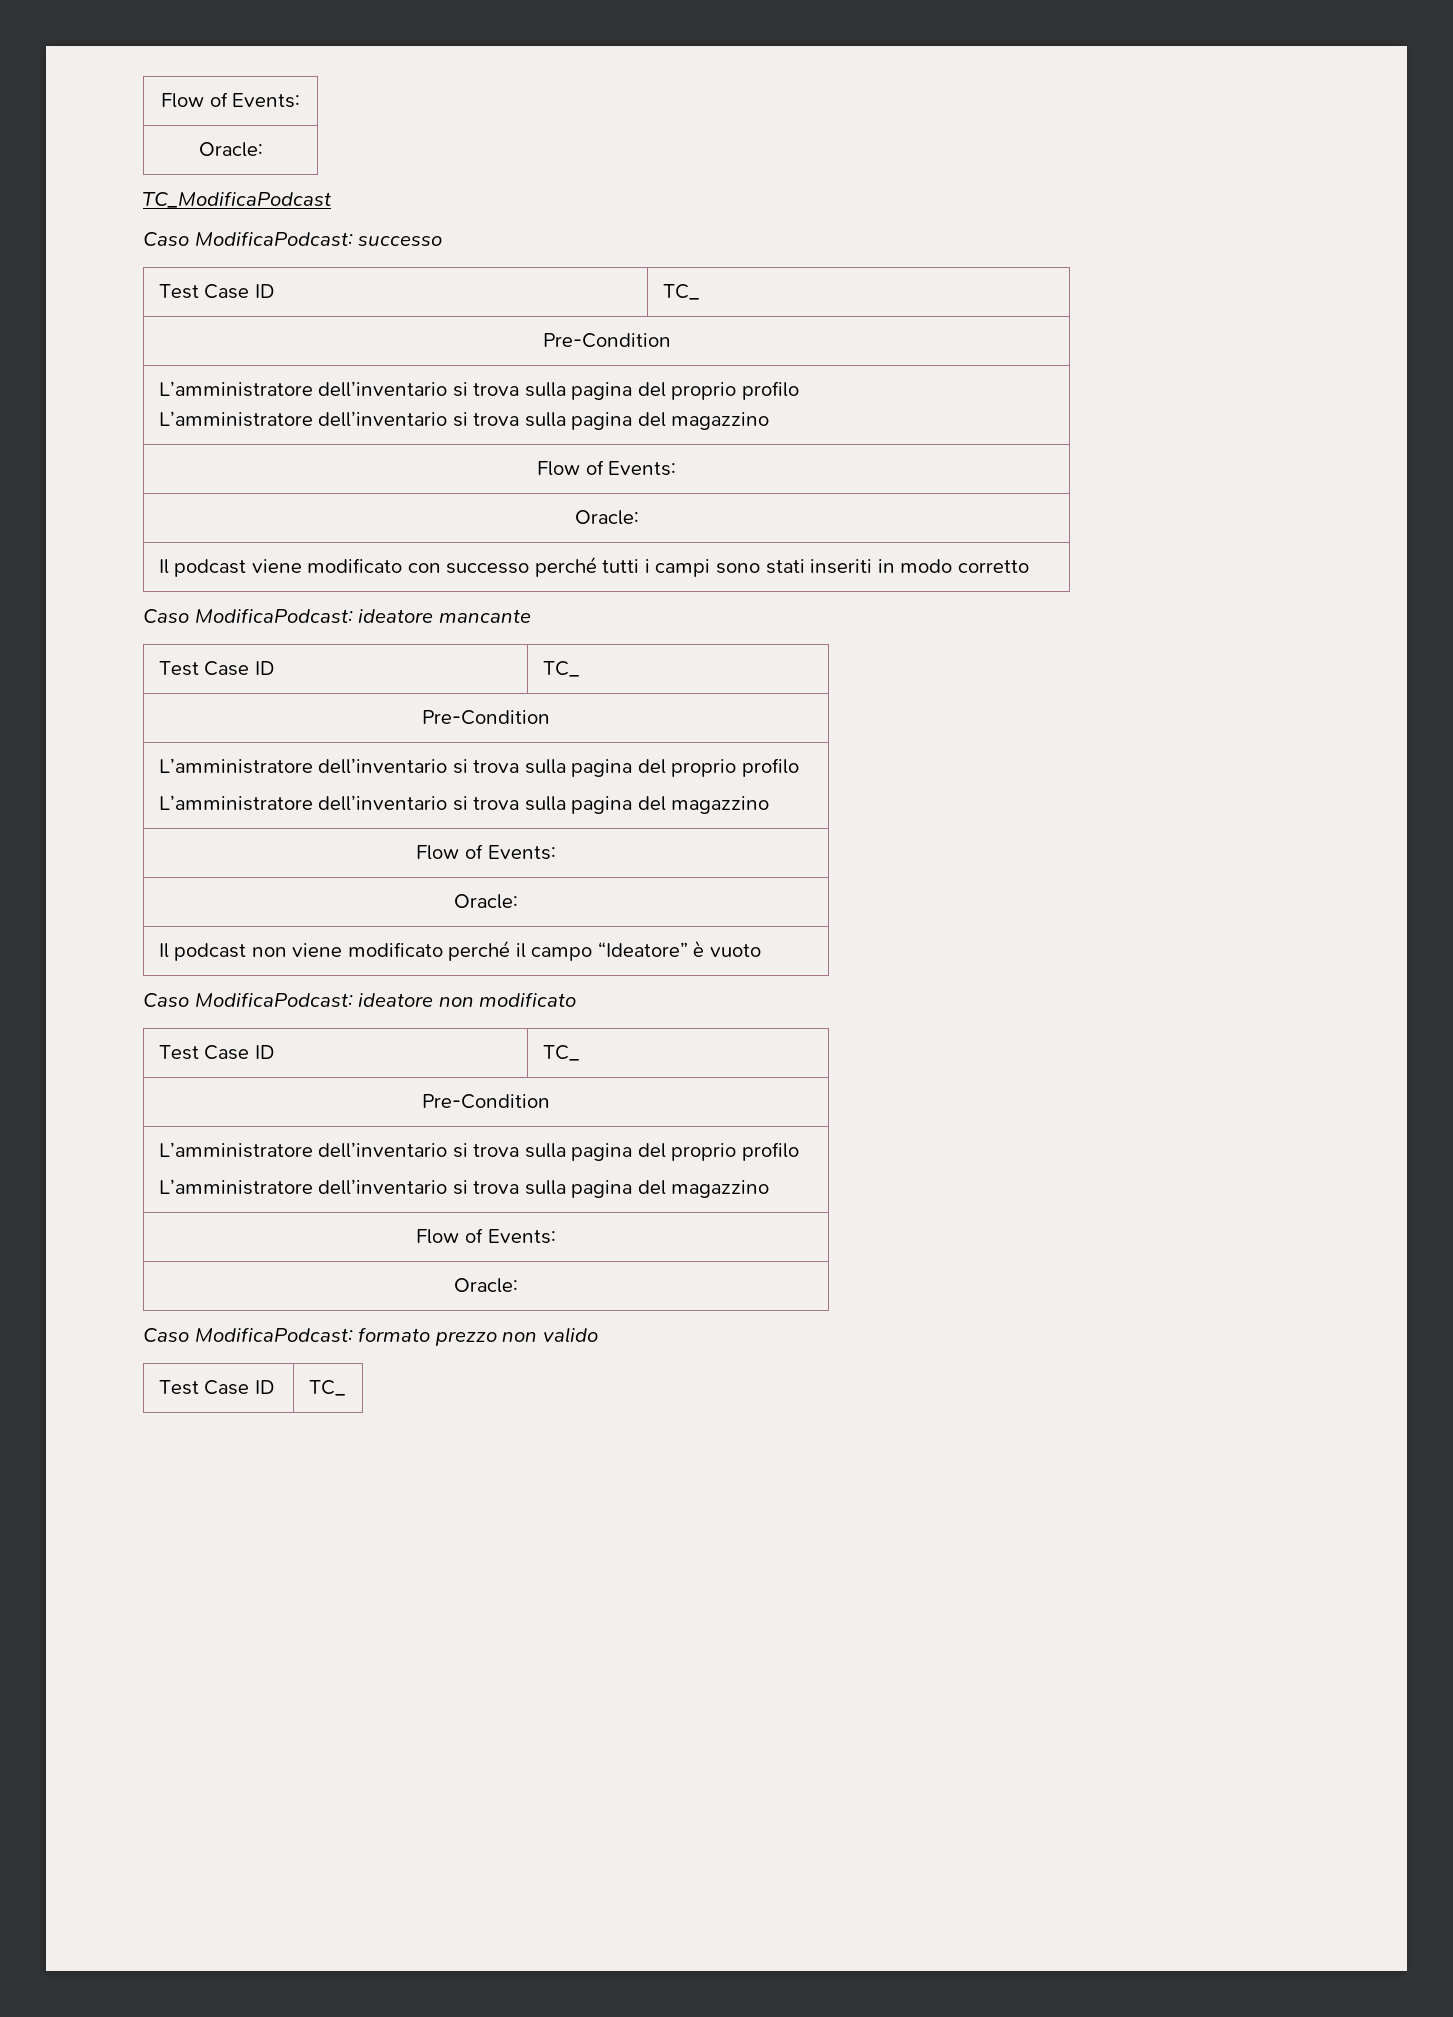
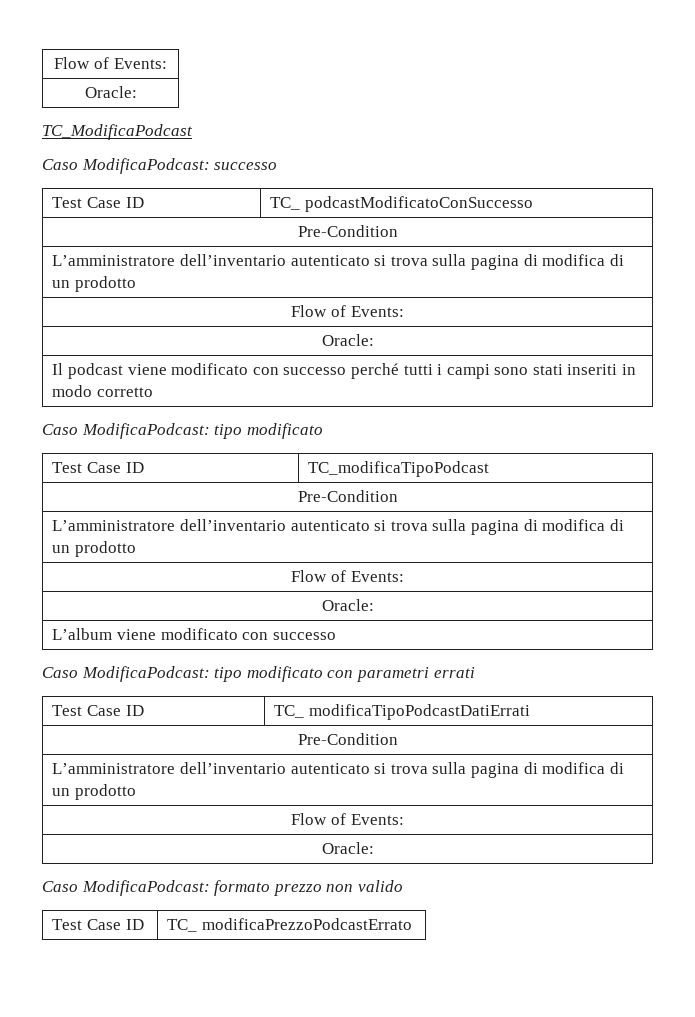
[542,333,671,348] [158,381,799,400] [158,411,770,430] // Pre-Condition // L’amministratore dell’inventario si trova sulla pagina del proprio profilo // L’amministratore dell’inventario si trova sulla pagina del magazzino -> [304,196,533,212] [297,225,398,237] [52,254,624,270] [52,276,136,292] podcastModificatoConSuccesso // Pre-Condition // L’amministratore dell’inventario autenticato si trova sulla pagina di modifica di un prodotto
[358,609,531,623] [158,661,274,676] [542,661,579,677] [422,710,550,725] [158,758,799,777] [158,795,770,814] [416,844,556,860] [454,894,518,909] [158,940,762,961] [143,992,577,1007] [158,1045,274,1060] [542,1045,579,1061] [422,1094,550,1109] [158,1142,799,1161] [158,1179,770,1198] ideatore mancante // Test Case ID | TC_ // Pre-Condition // L’amministratore dell’inventario si trova sulla pagina del proprio profilo // L’amministratore dell’inventario si trova sulla pagina del magazzino // Flow of Events: // Oracle: // Il podcast non viene modificato perché il campo “Ideatore” è vuoto // Caso ModificaPodcast: ideatore non modificato // Test Case ID | TC_ // Pre-Condition // L’amministratore dell’inventario si trova sulla pagina del proprio profilo // L’amministratore dell’inventario si trova sulla pagina del magazzino -> [214,423,323,439] [52,462,144,473] [308,461,490,477] [297,490,398,502] [52,519,624,535] [52,541,136,557] [291,570,404,582] [321,599,374,611] [52,628,336,640] [42,666,475,682] [52,705,144,716] [274,704,530,720] [297,733,398,745] [52,762,624,778] [52,784,136,800] tipo modificato // Test Case ID | TC_modificaTipoPodcast // Pre-Condition // L’amministratore dell’inventario autenticato si trova sulla pagina di modifica di un prodotto // Flow of Events: // Oracle: // L’album viene modificato con successo // Caso ModificaPodcast: tipo modificato con parametri errati // Test Case ID | TC_ modificaTipoPodcastDatiErrati // Pre-Condition // L’amministratore dell’inventario autenticato si trova sulla pagina di modifica di un prodotto
(345, 1388) none -> [201,918,412,930] modificaPrezzoPodcastErrato

